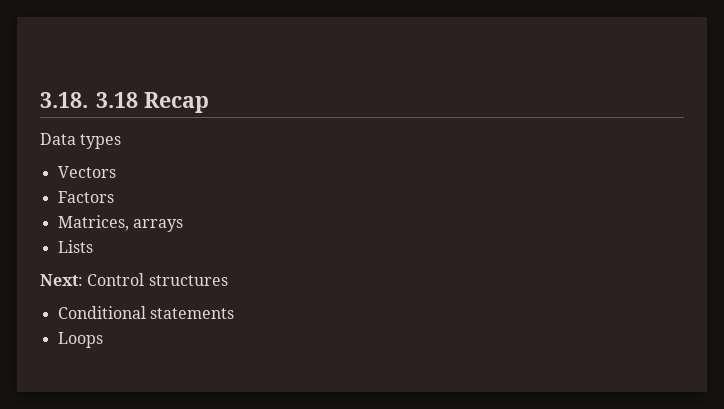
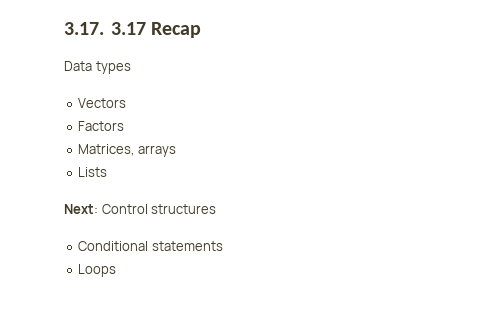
[40,92,138,108] 3.18. 3.18 -> [64,22,146,35] 3.17. 3.17

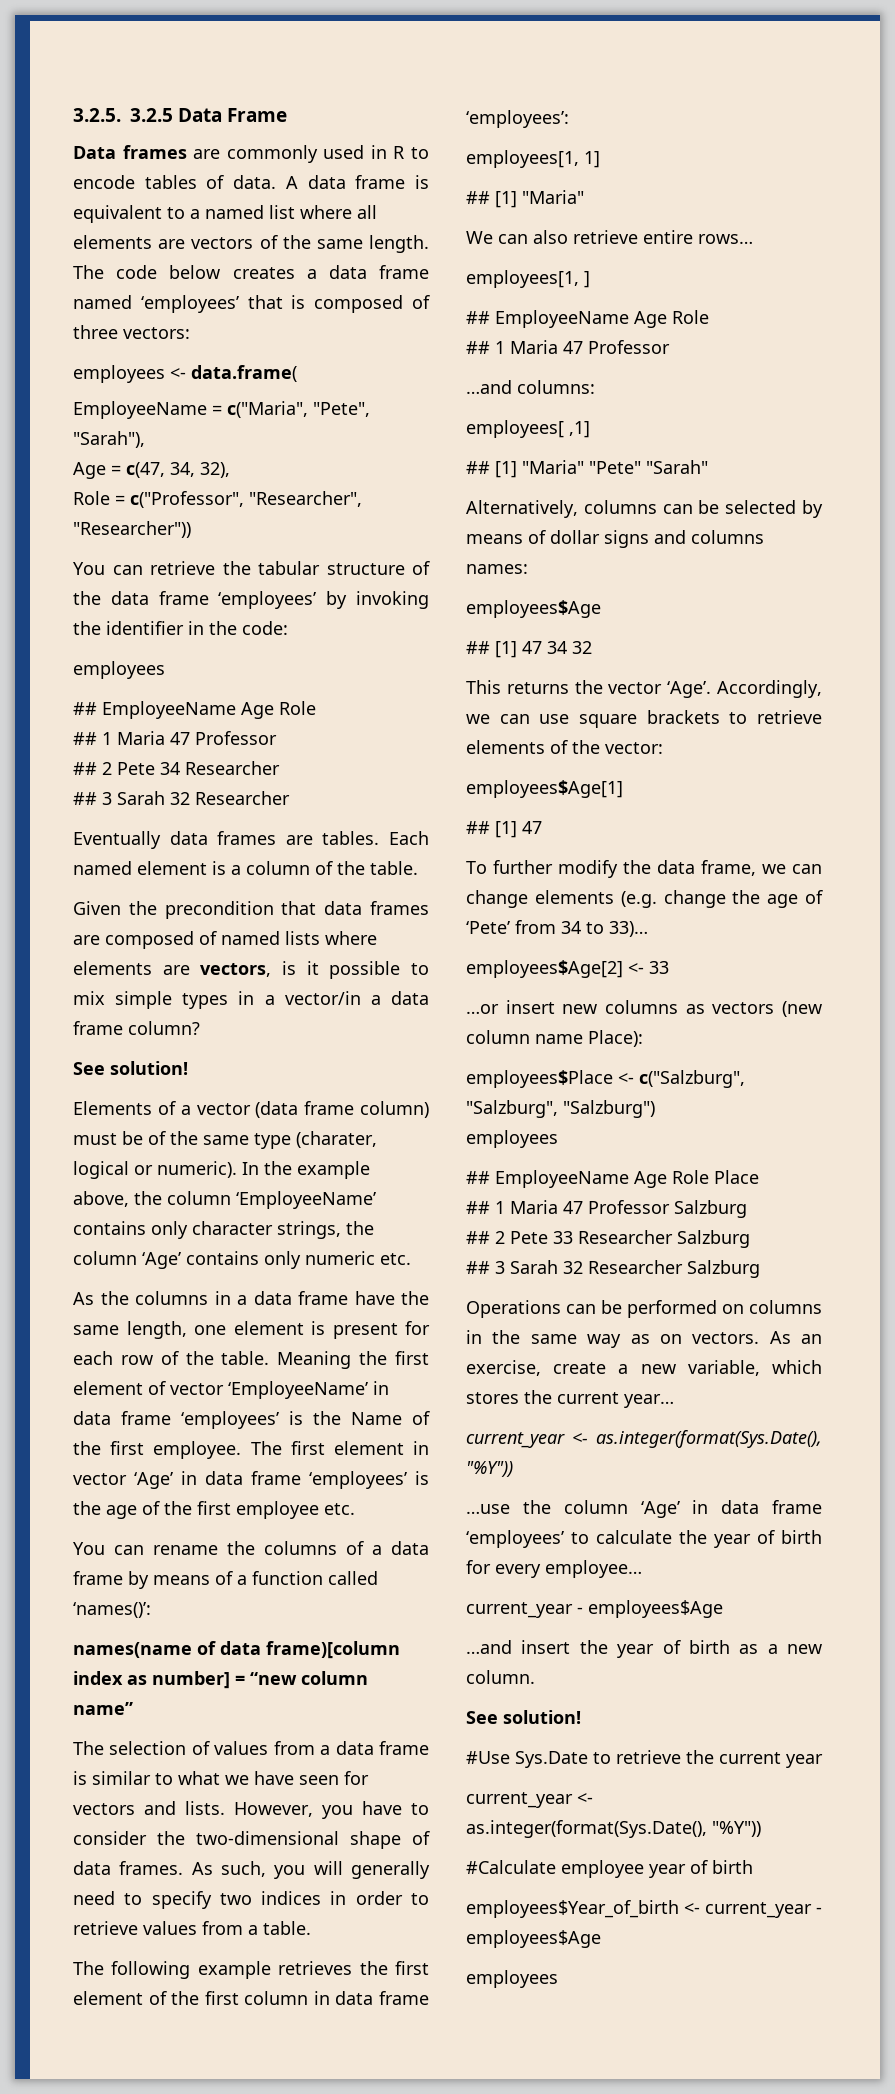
[64,22,201,38] [64,61,131,74] [78,98,127,108] [78,121,125,131] [78,144,176,157] [78,167,108,177] [64,204,217,214] [78,241,223,251] [78,264,117,277] 3.17. 3.17 Recap // Data types // Vectors // Factors // Matrices, arrays // Lists // Next: Control structures // Conditional statements // Loops -> [73,108,288,122] [73,145,429,163] [73,175,430,189] [73,205,377,223] [73,235,429,253] [73,265,429,279] [73,295,431,313] [73,325,190,339] [73,365,297,383] [73,401,370,419] [73,431,145,448] [73,462,230,479] [73,491,362,508] [73,521,191,538] [73,561,430,575] [73,591,430,609] [73,621,288,635] [73,661,165,679] [73,701,316,719] [73,731,277,745] [73,761,280,775] [73,791,290,805] [73,831,429,849] [73,861,418,875] [73,901,430,919] [73,931,377,949] [73,961,429,979] [73,991,429,1009] [73,1021,200,1035] [73,1061,188,1075] [73,1101,429,1118] [73,1131,377,1149] [73,1161,370,1179] [73,1191,376,1209] [73,1221,374,1239] [73,1251,411,1269] [73,1291,429,1305] [73,1321,430,1339] [73,1351,429,1369] [73,1381,389,1399] [73,1411,430,1429] [73,1441,429,1459] [73,1471,429,1489] [73,1501,355,1519] [73,1541,429,1555] [73,1571,378,1589] [73,1602,151,1618] [73,1641,400,1659] [73,1671,368,1689] [73,1702,133,1715] [73,1741,429,1755] [73,1771,369,1785] [73,1801,429,1819] [73,1831,430,1849] [73,1861,431,1879] [73,1891,429,1909] [73,1921,311,1935] [73,1961,429,1979] [73,1991,429,2005] [466,110,569,128] [466,150,600,168] [466,190,584,208] [466,230,753,244] [466,270,590,288] [466,310,709,328] [466,340,670,354] [466,380,595,394] [466,420,590,438] [466,460,708,478] [466,500,823,518] [466,530,764,548] [466,564,528,574] [466,600,601,618] [466,641,592,658] [466,680,822,698] [466,710,822,728] [466,740,663,754] [466,780,623,798] [466,821,542,838] [466,860,822,878] [466,890,823,908] [466,920,648,937] [466,960,669,978] [466,1000,822,1017] [466,1030,643,1047] [466,1070,745,1088] [466,1100,655,1118] [466,1130,558,1148] [466,1170,759,1188] [466,1200,747,1218] [466,1230,750,1248] [466,1260,760,1278] [466,1300,822,1318] [466,1330,822,1348] [466,1360,822,1376] [466,1390,674,1408] [466,1430,822,1448] [466,1461,513,1477] [466,1500,822,1518] [466,1530,822,1548] [466,1560,642,1578] [466,1600,723,1618] [466,1640,822,1658] [466,1670,535,1684] [466,1710,581,1724] [466,1750,823,1768] [466,1792,593,1808] [466,1820,761,1838] [466,1860,753,1878] [466,1900,822,1918] [466,1930,601,1948] [466,1970,558,1988] 3.2.5. 3.2.5 Data Frame // Data frames are commonly used in R to encode tables of data. A data frame is equivalent to a named list where all elements are vectors of the same length. The code below creates a data frame named ‘employees’ that is composed of three vectors: // employees <- data.frame( // EmployeeName = c("Maria", "Pete", "Sarah"), // Age = c(47, 34, 32), // Role = c("Professor", "Researcher", "Researcher")) // You can retrieve the tabular structure of the data frame ‘employees’ by invoking the identifier in the code: // employees // ## EmployeeName Age Role // ## 1 Maria 47 Professor // ## 2 Pete 34 Researcher // ## 3 Sarah 32 Researcher // Eventually data frames are tables. Each named element is a column of the table. // Given the precondition that data frames are composed of named lists where elements are vectors, is it possible to mix simple types in a vector/in a data frame column? // See solution! // Elements of a vector (data frame column) must be of the same type (charater, logical or numeric). In the example above, the column ‘EmployeeName’ contains only character strings, the column ‘Age’ contains only numeric etc. // As the columns in a data frame have the same length, one element is present for each row of the table. Meaning the first element of vector ‘EmployeeName’ in data frame ‘employees’ is the Name of the first employee. The first element in vector ‘Age’ in data frame ‘employees’ is the age of the first employee etc. // You can rename the columns of a data frame by means of a function called ‘names()’: // names(name of data frame)[column index as number] = “new column name” // The selection of values from a data frame is similar to what we have seen for vectors and lists. However, you have to consider the two-dimensional shape of data frames. As such, you will generally need to specify two indices in order to retrieve values from a table. // The following example retrieves the first element of the first column in data frame ‘employees’: // employees[1, 1] // ## [1] "Maria" // We can also retrieve entire rows… // employees[1, ] // ## EmployeeName Age Role // ## 1 Maria 47 Professor // …and columns: // employees[ ,1] // ## [1] "Maria" "Pete" "Sarah" // Alternatively, columns can be selected by means of dollar signs and columns names: // employees$Age // ## [1] 47 34 32 // This returns the vector ‘Age’. Accordingly, we can use square brackets to retrieve elements of the vector: // employees$Age[1] // ## [1] 47 // To further modify the data frame, we can change elements (e.g. change the age of ‘Pete’ from 34 to 33)… // employees$Age[2] <- 33 // …or insert new columns as vectors (new column name Place): // employees$Place <- c("Salzburg", "Salzburg", "Salzburg") // employees // ## EmployeeName Age Role Place // ## 1 Maria 47 Professor Salzburg // ## 2 Pete 33 Researcher Salzburg // ## 3 Sarah 32 Researcher Salzburg // Operations can be performed on columns in the same way as on vectors. As an exercise, create a new variable, which stores the current year… // current_year <- as.integer(format(Sys.Date(), "%Y")) // …use the column ‘Age’ in data frame ‘employees’ to calculate the year of birth for every employee… // current_year - employees$Age // …and insert the year of birth as a new column. // See solution! // #Use Sys.Date to retrieve the current year // current_year <- as.integer(format(Sys.Date(), "%Y")) // #Calculate employee year of birth // employees$Year_of_birth <- current_year - employees$Age // employees

